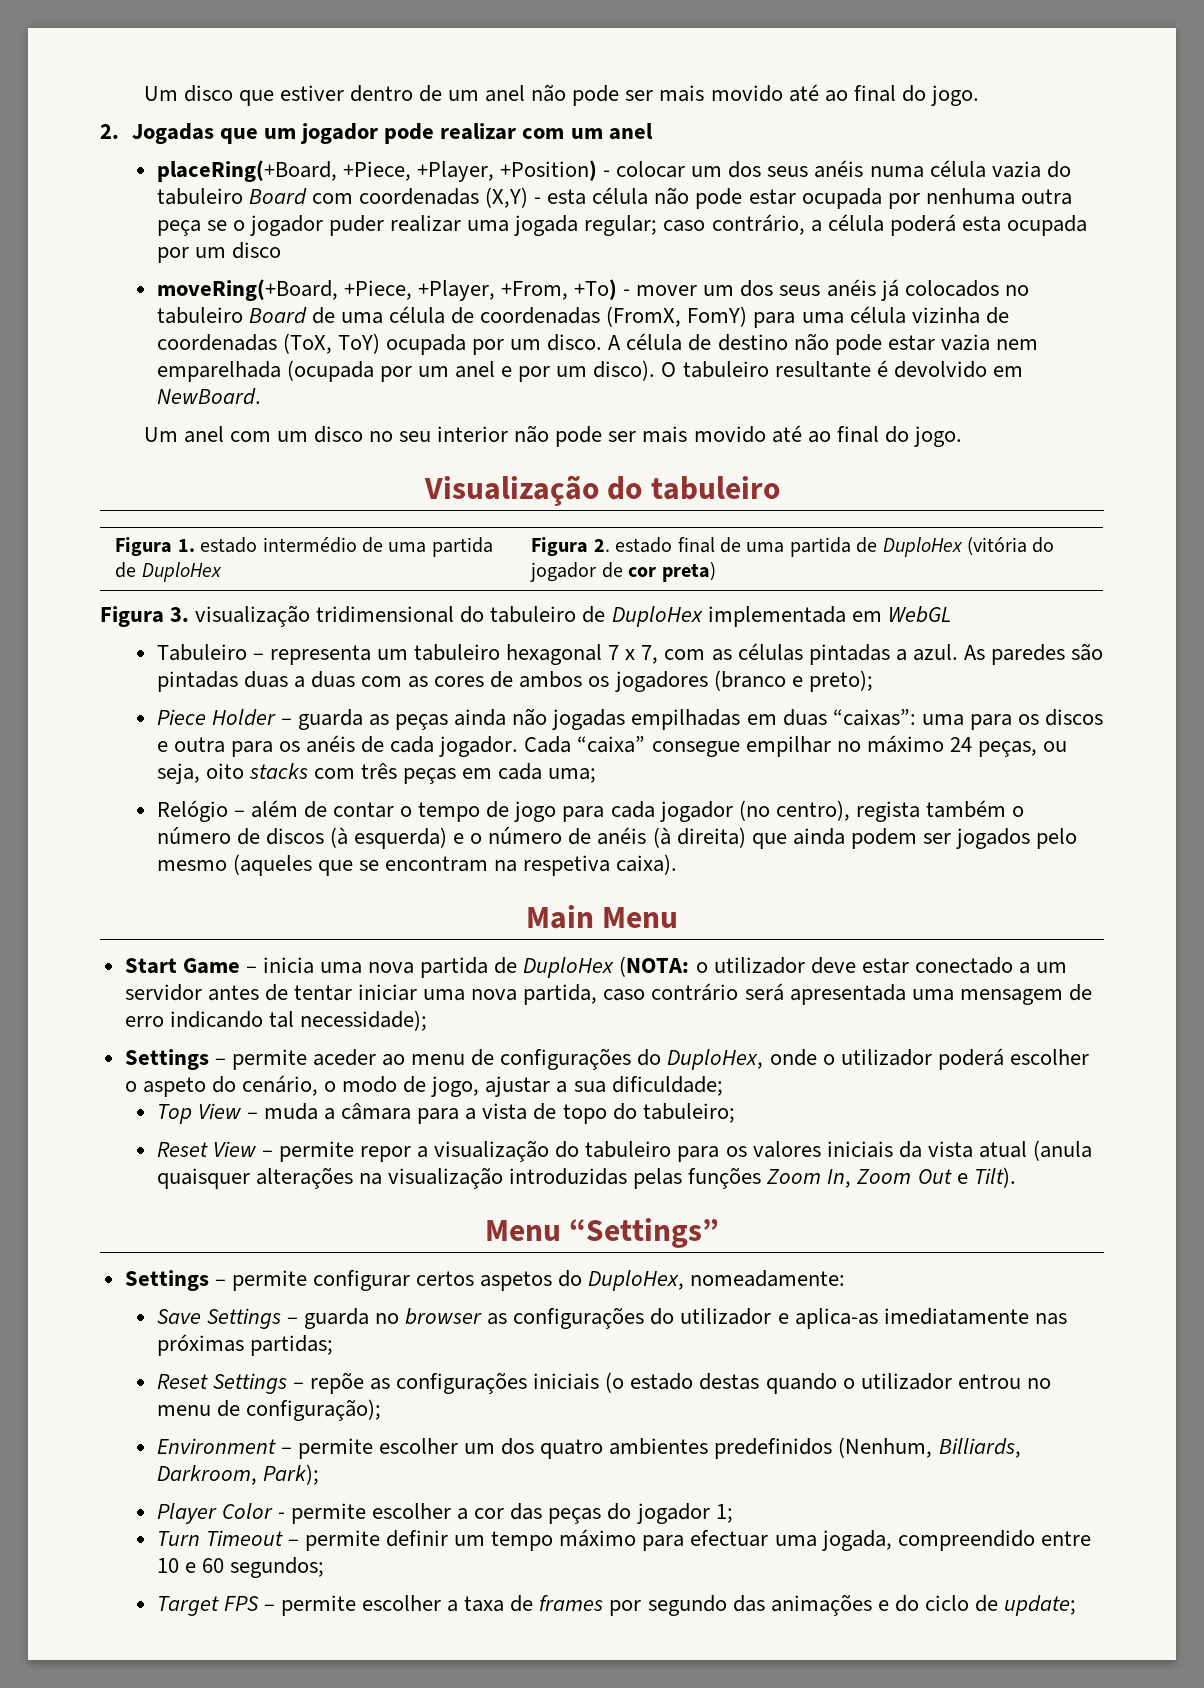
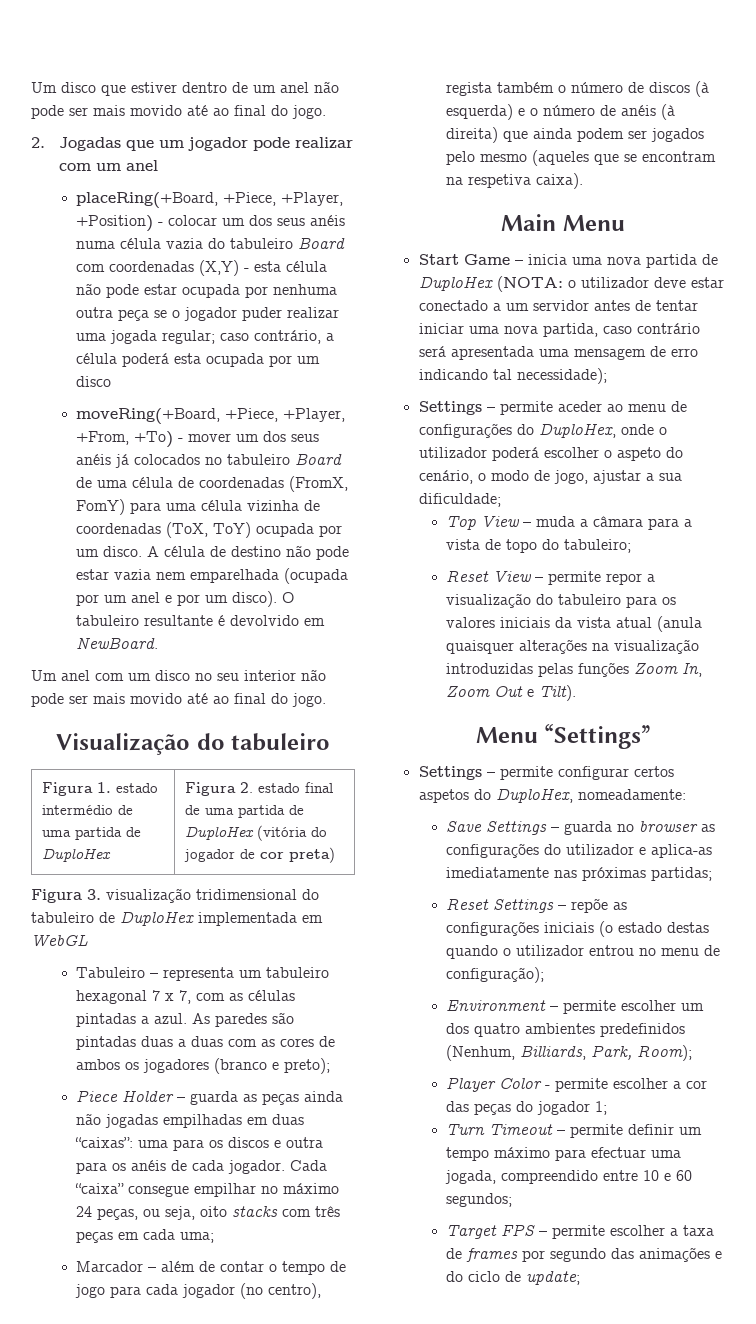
[156,800,228,822] Relógio -> [76,1261,144,1272] Marcador
[156,1464,319,1485] Darkroom, Park); -> [591,1045,693,1061] Park, Room);

